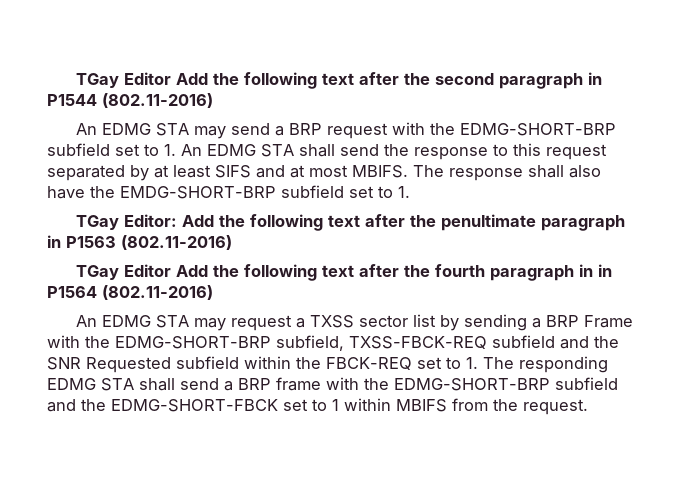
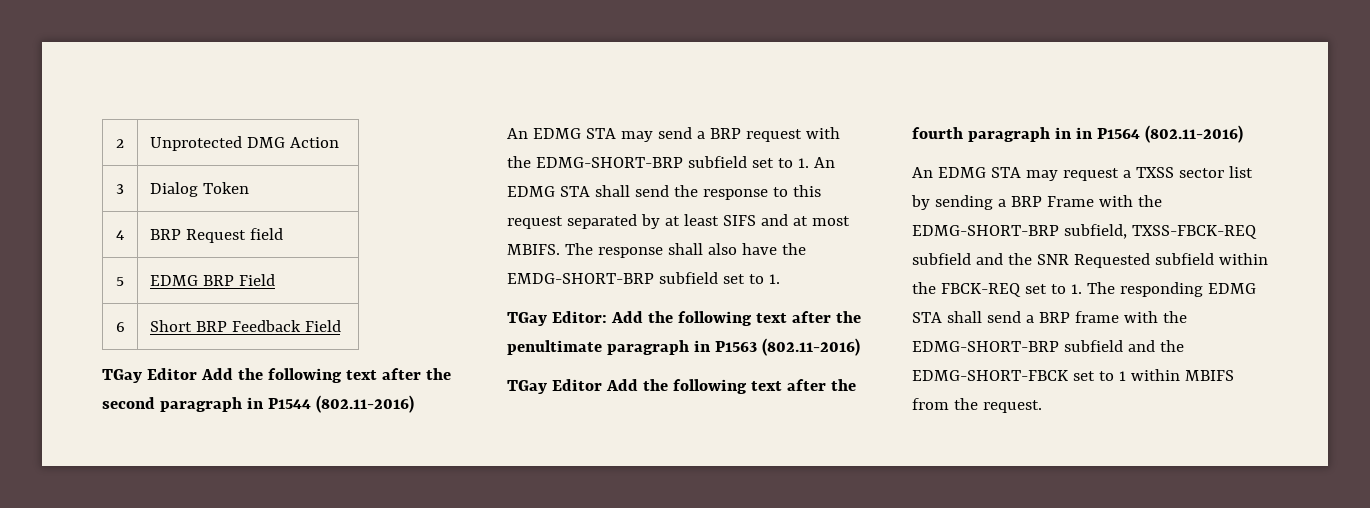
(75, 80) none -> [116,139,124,148] [149,136,339,151] [116,184,124,194] [149,182,249,197] [116,230,124,240] [149,228,283,243] [116,277,124,286] [149,274,275,286] [115,322,125,332] [149,320,341,332] 2 | Unprotected DMG Action // 3 | Dialog Token // 4 | BRP Request field // 5 | EDMG BRP Field // 6 | Short BRP Feedback Field //

